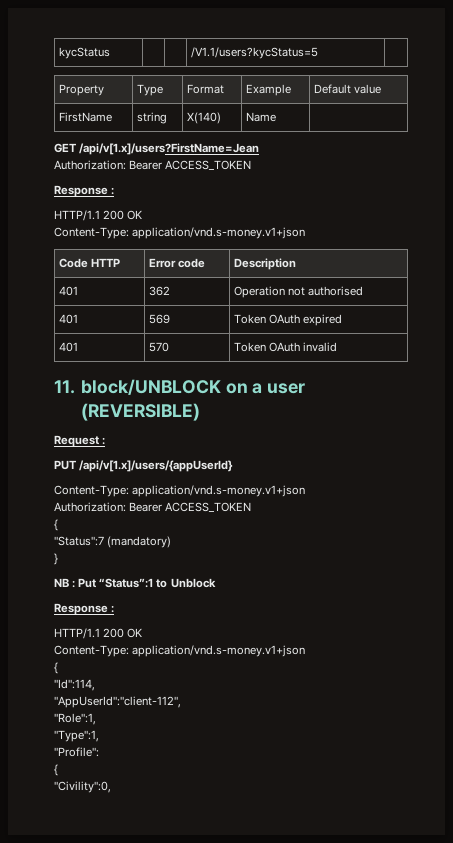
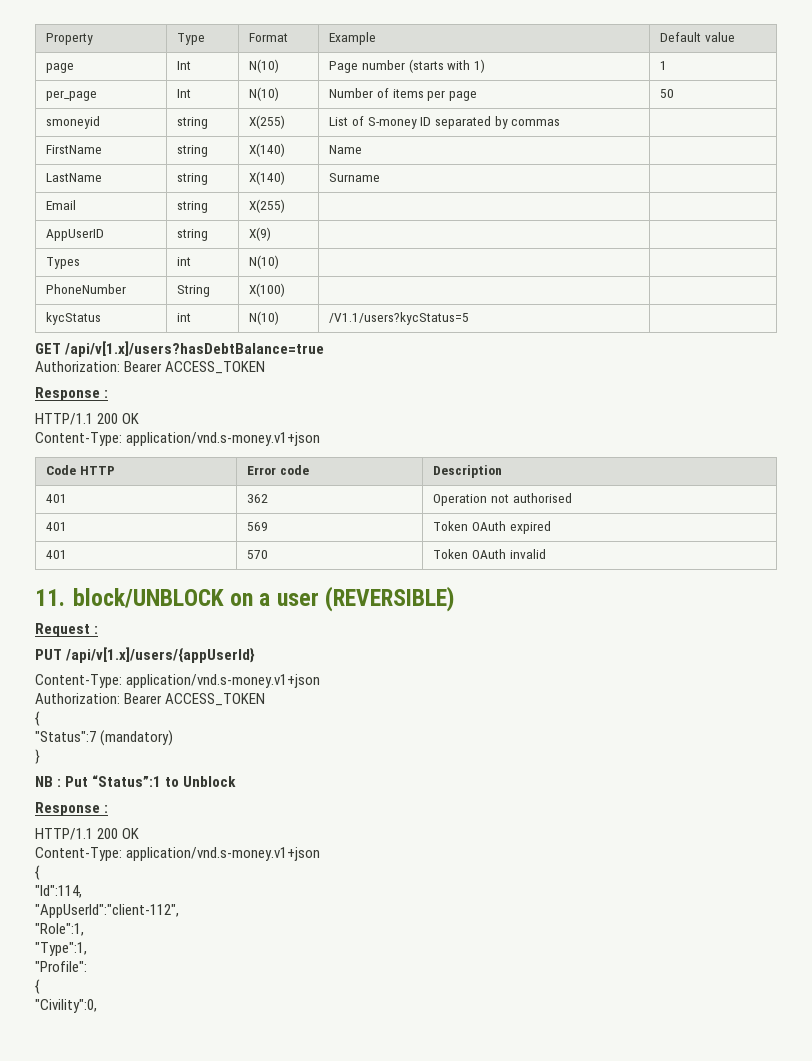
[58,47,110,59] [190,47,318,59] kycStatus | | | /V1.1/users?kycStatus=5 | // -> (46, 39) none
[58,112,112,122] [136,112,167,124] [186,112,221,124] [245,112,276,122] FirstName | string | X(140) | Name -> [46,63,75,73] [177,61,192,70] [249,59,280,73] [329,59,486,73] [660,61,668,70] [46,90,98,101] [177,89,192,98] [249,87,280,101] [329,88,478,101] [660,89,675,98] [46,116,101,129] [177,117,209,129] [249,115,286,129] [329,116,561,129] [46,145,103,154] [177,145,209,157] [249,143,286,157] [329,145,363,154] [46,173,103,182] [177,173,209,185] [249,171,286,185] [329,173,381,182] [46,200,77,210] [177,201,209,213] [249,199,286,213] [46,229,105,241] [177,229,209,241] [249,227,272,241] [46,257,81,269] [177,257,192,266] [249,255,280,269] [46,284,127,294] [177,285,211,297] [249,283,286,297] [46,312,102,325] [177,313,192,322] [249,311,280,325] [329,312,470,325] page | Int | N(10) | Page number (starts with 1) | 1 // per_page | Int | N(10) | Number of items per page | 50 // smoneyid | string | X(255) | List of S-money ID separated by commas | // FirstName | string | X(140) | Name | // LastName | string | X(140) | Surname | // Email | string | X(255) | | // AppUserID | string | X(9) | | // Types | int | N(10) | | // PhoneNumber | String | X(100) | | // kycStatus | int | N(10) | /V1.1/users?kycStatus=5
[79,143,260,155] /api/v[1.x]/users?FirstName=Jean -> [65,341,325,357] /api/v[1.x]/users?hasDebtBalance=true

